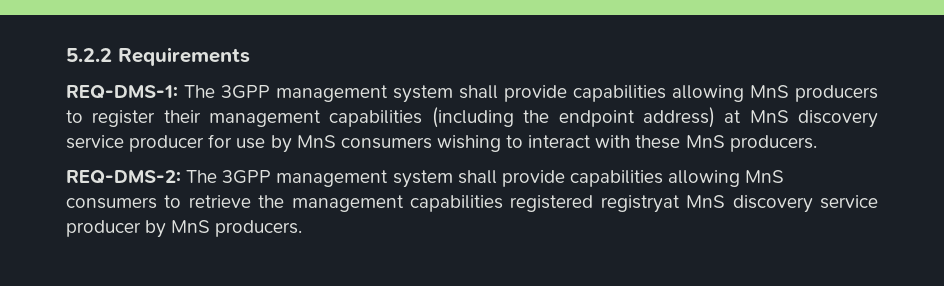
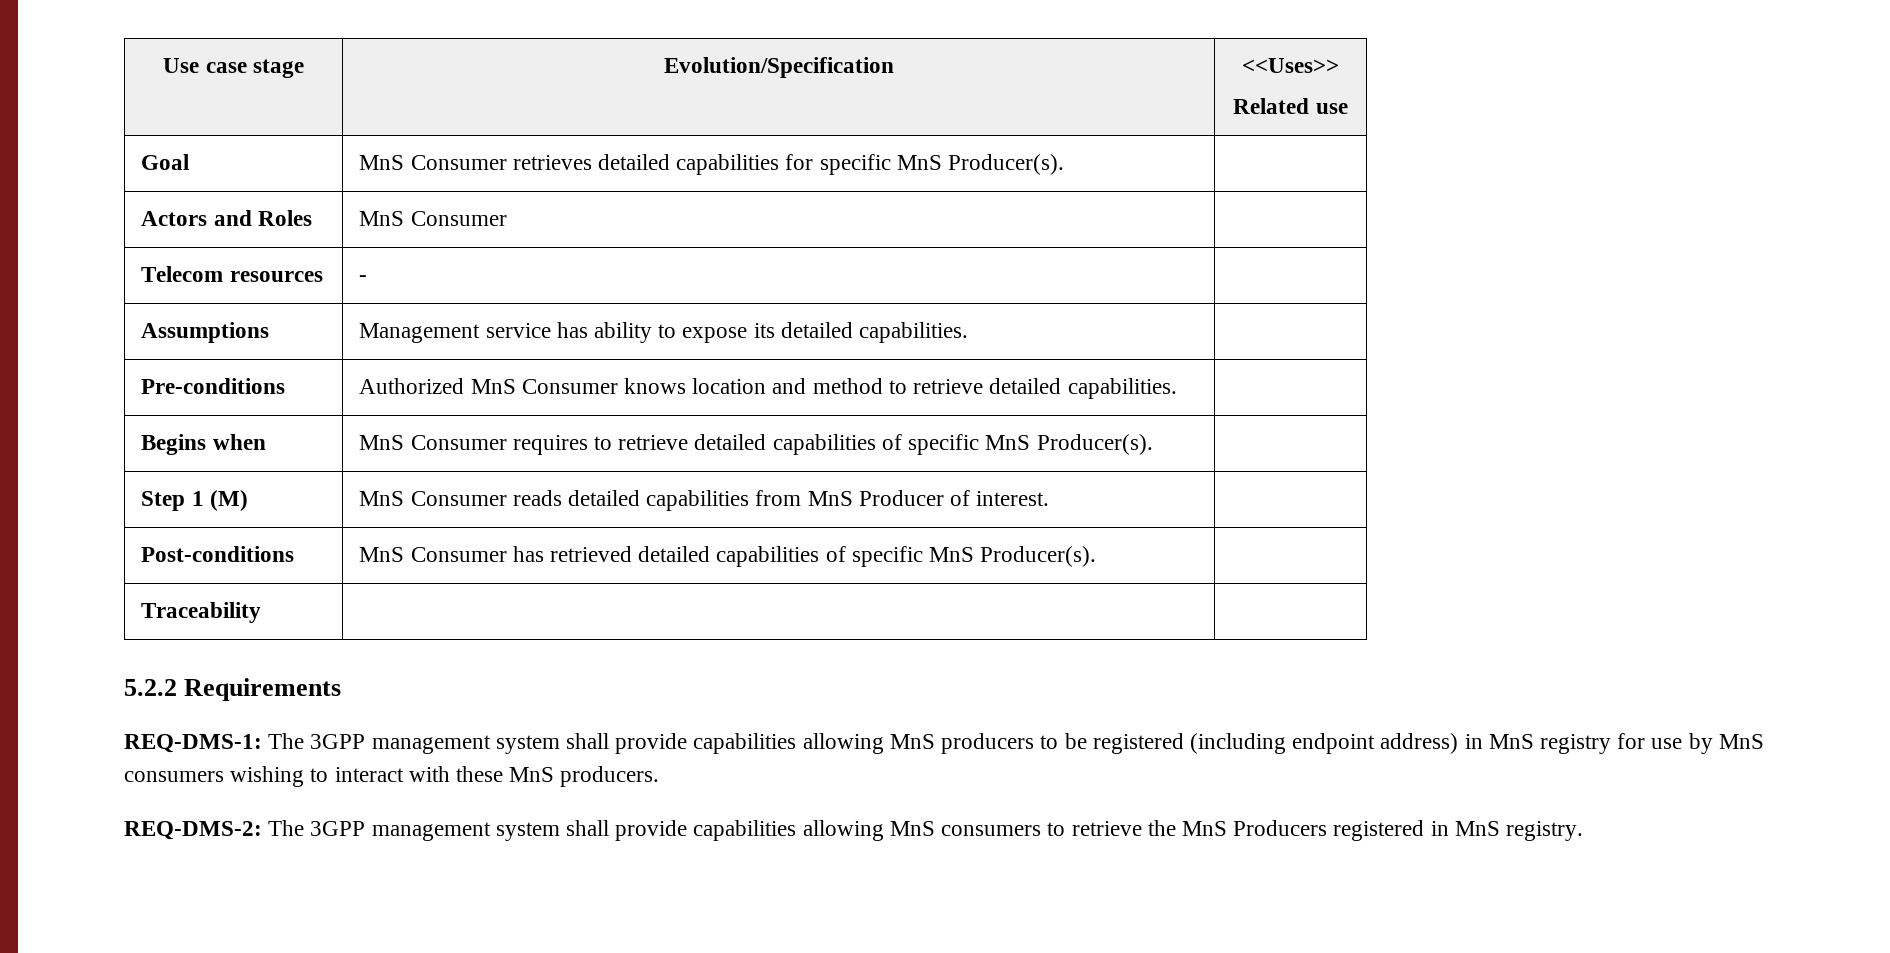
(66, 55) none -> [163,58,304,78] [663,57,894,78] [1242,58,1339,73] [1233,98,1348,114] [141,154,190,170] [359,154,1065,175] [141,210,312,226] [359,211,507,226] [141,266,323,282] [359,275,368,282] [141,322,270,343] [359,322,969,343] [141,378,286,394] [359,378,1177,399] [141,434,266,455] [359,434,1153,455] [141,490,248,511] [359,490,1050,511] [141,546,295,562] [359,546,1097,567] [141,602,262,623] Use case stage | Evolution/Specification | <<Uses>> // Related use // Goal | MnS Consumer retrieves detailed capabilities for specific MnS Producer(s). | // Actors and Roles | MnS Consumer | // Telecom resources | - | // Assumptions | Management service has ability to expose its detailed capabilities. | // Pre-conditions | Authorized MnS Consumer knows location and method to retrieve detailed capabilities. | // Begins when | MnS Consumer requires to retrieve detailed capabilities of specific MnS Producer(s). | // Step 1 (M) | MnS Consumer reads detailed capabilities from MnS Producer of interest. | // Post-conditions | MnS Consumer has retrieved detailed capabilities of specific MnS Producer(s). | // Traceability | | //
[92,107,879,128] [66,135,205,152] register their management capabilities (including the endpoint address) at MnS discovery service producer -> [1064,733,1611,754] be registered (including endpoint address) in MnS registry
[291,195,878,213] [66,220,303,238] management capabilities registered registryat MnS discovery service producer by MnS producers. -> [1181,820,1583,841] MnS Producers registered in MnS registry.

